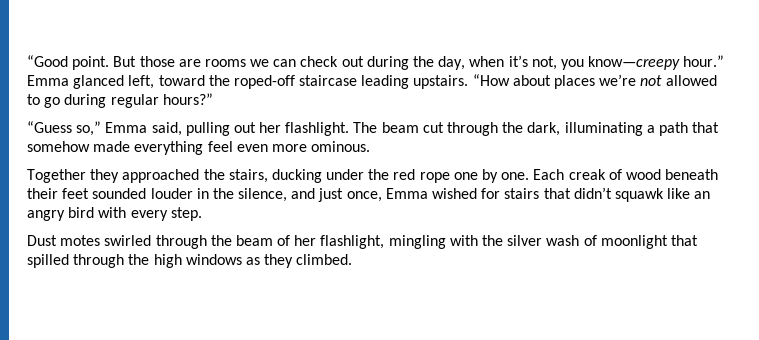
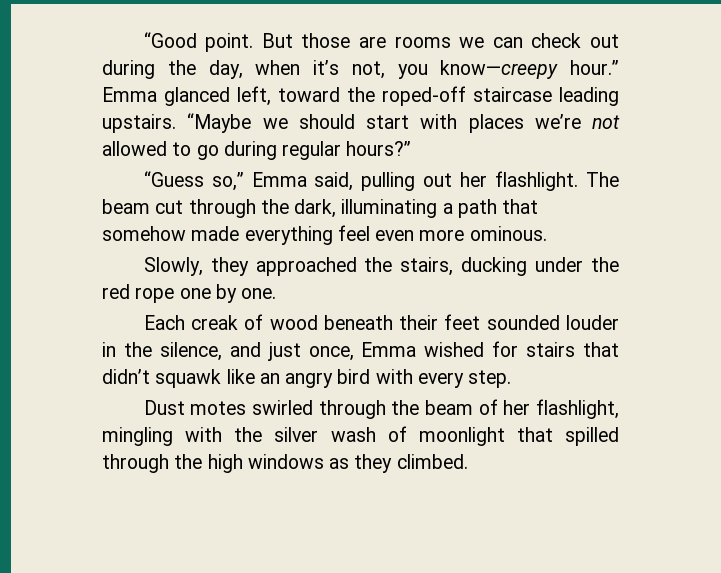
[472,74,551,86] “How about -> [187,113,458,133] “Maybe we should start with
[27,169,86,183] Together -> [143,257,203,276] Slowly,
(530, 176) none -> (277, 293) //

